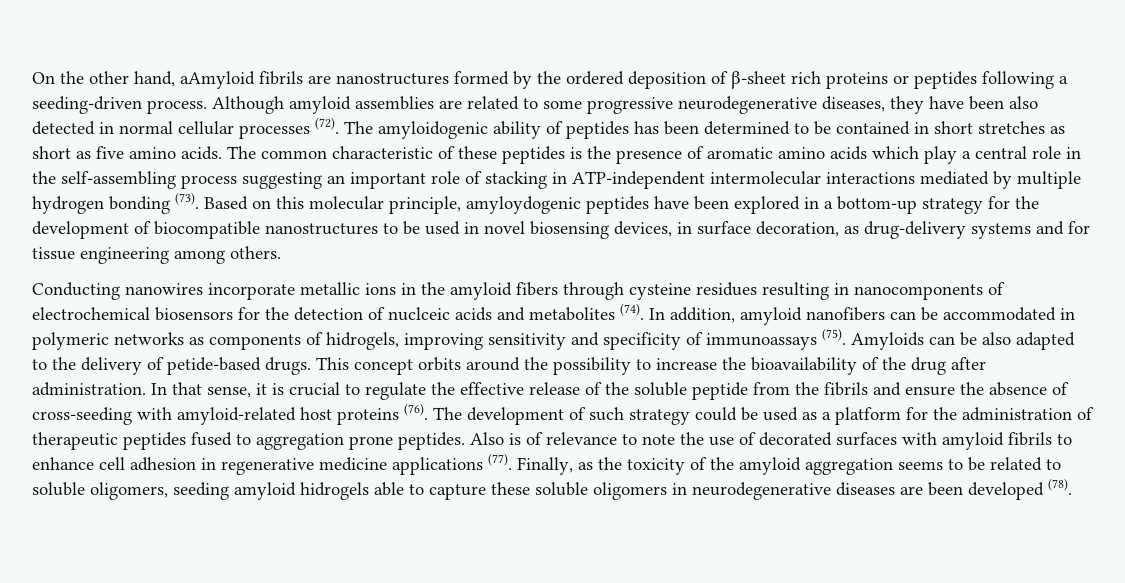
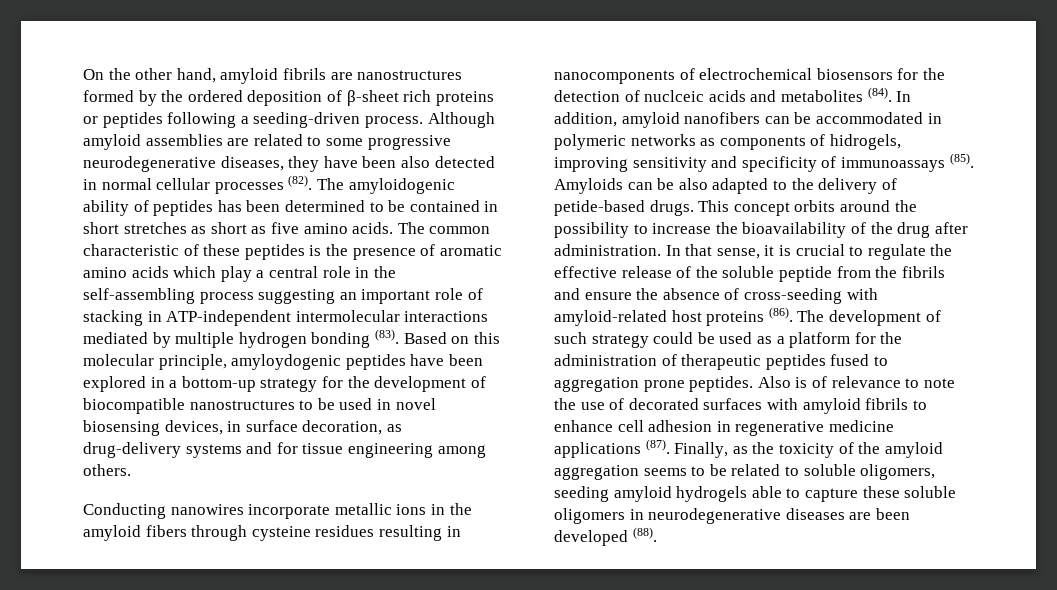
[180,71,255,89] aAmyloid -> [220,68,279,84] amyloid
[315,117,339,134] (72). -> [288,175,313,190] (82).
[175,192,199,209] (73). -> [374,329,399,344] (83).
[620,303,644,320] (74). -> [867,87,892,102] (84).
[822,328,846,345] (75). -> [949,153,974,168] (85).
[404,403,428,420] (76). -> [768,307,793,322] (86).
[488,453,512,470] (77). -> [645,439,670,454] (87).
[300,482,369,500] hidrogels -> [676,486,748,502] hydrogels
[1048,478,1072,495] (78). -> [632,527,657,542] (88).

